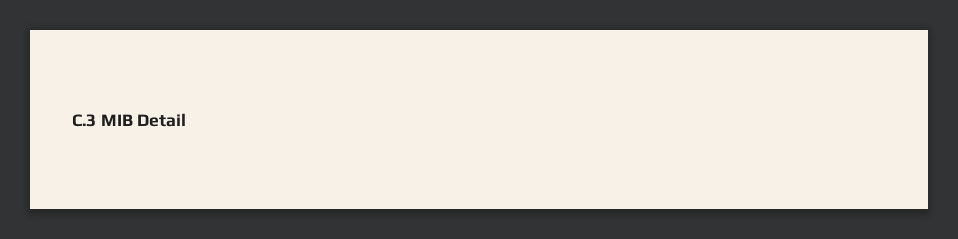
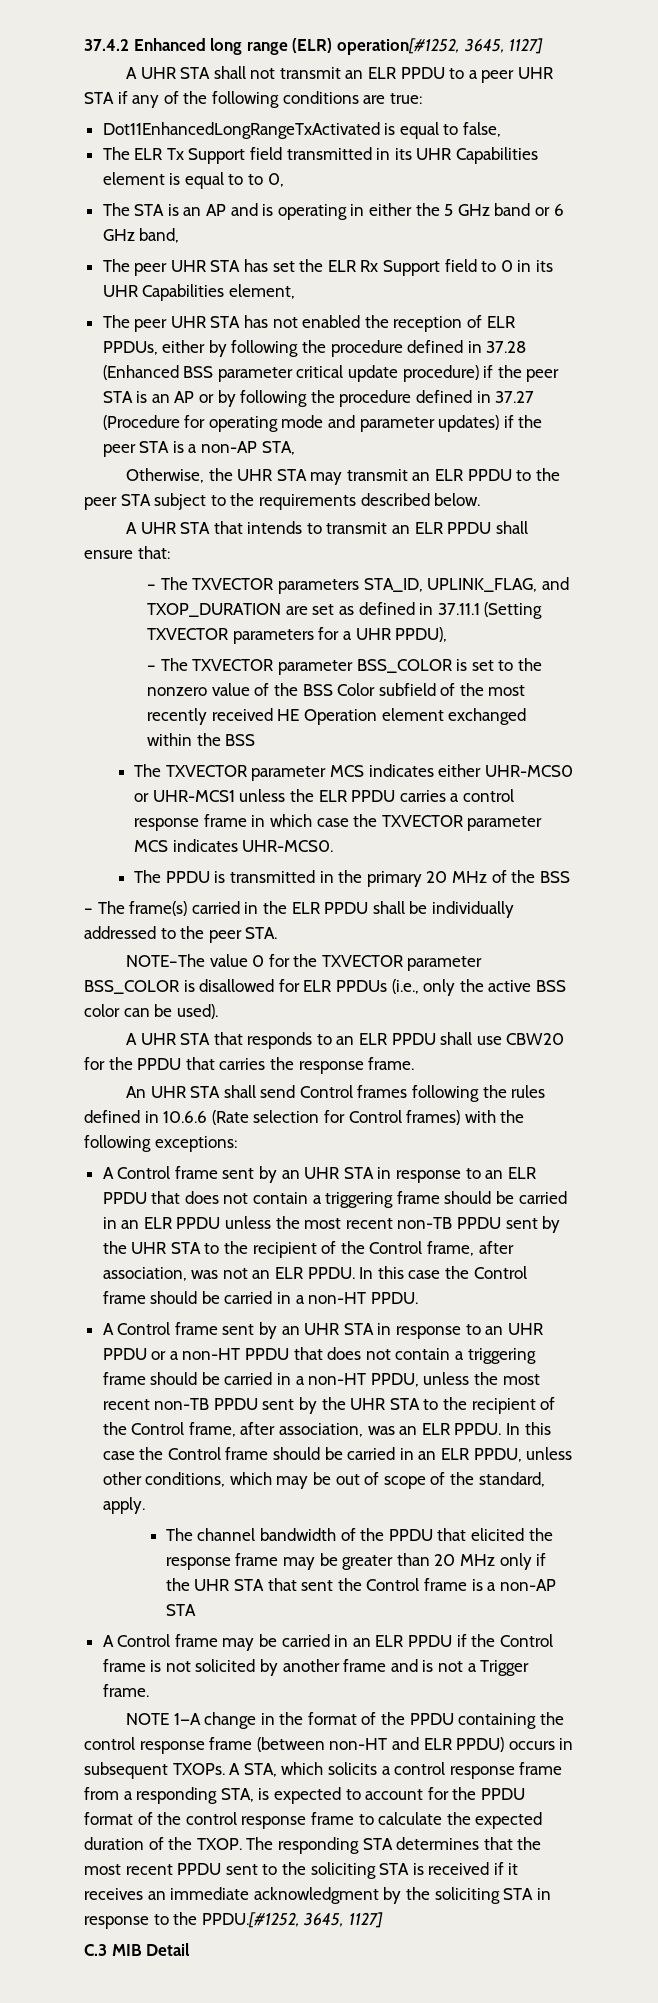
(72, 120) none -> [84,38,544,55] [125,66,553,83] [84,91,422,108] [102,122,502,139] [102,147,538,164] [102,172,284,189] [102,203,564,220] [102,228,180,243] [102,259,553,276] [102,284,295,301] [102,315,515,332] [102,340,527,357] [102,365,560,382] [102,390,535,407] [102,415,543,432] [102,441,295,457] [125,468,560,485] [84,493,481,510] [125,521,528,534] [84,546,170,559] [147,577,569,594] [147,602,543,619] [147,627,448,644] [147,658,542,675] [147,683,526,696] [147,708,527,725] [147,733,256,746] [134,764,573,781] [134,789,515,802] [134,814,543,831] [134,839,334,852] [134,870,570,887] [84,901,514,918] [84,926,278,943] [125,954,483,971] [84,979,566,996] [84,1004,218,1019] [125,1032,565,1049] [84,1057,415,1074] [125,1085,546,1102] [84,1110,525,1125] [84,1135,237,1152] [102,1166,536,1183] [102,1191,567,1208] [102,1216,561,1233] [102,1241,514,1258] [102,1266,527,1281] [102,1291,418,1304] [102,1322,543,1339] [102,1347,536,1364] [102,1372,540,1387] [102,1397,556,1414] [102,1422,551,1437] [102,1447,573,1462] [102,1472,545,1489] [102,1497,145,1514] [165,1528,553,1541] [165,1553,547,1570] [165,1578,556,1591] [165,1604,196,1616] [102,1634,553,1651] [102,1659,530,1676] [102,1684,149,1697] [125,1712,564,1729] [84,1737,574,1754] [84,1762,563,1779] [84,1787,525,1804] [84,1812,543,1829] [84,1837,542,1854] [84,1862,519,1879] [84,1887,551,1904] [84,1912,383,1929] 37.4.2 Enhanced long range (ELR) operation[#1252, 3645, 1127] // A UHR STA shall not transmit an ELR PPDU to a peer UHR STA if any of the following conditions are true: // Dot11EnhancedLongRangeTxActivated is equal to false, // The ELR Tx Support field transmitted in its UHR Capabilities element is equal to to 0, // The STA is an AP and is operating in either the 5 GHz band or 6 GHz band, // The peer UHR STA has set the ELR Rx Support field to 0 in its UHR Capabilities element, // The peer UHR STA has not enabled the reception of ELR PPDUs, either by following the procedure defined in 37.28 (Enhanced BSS parameter critical update procedure) if the peer STA is an AP or by following the procedure defined in 37.27 (Procedure for operating mode and parameter updates) if the peer STA is a non-AP STA, // Otherwise, the UHR STA may transmit an ELR PPDU to the peer STA subject to the requirements described below. // A UHR STA that intends to transmit an ELR PPDU shall ensure that: // – The TXVECTOR parameters STA_ID, UPLINK_FLAG, and TXOP_DURATION are set as defined in 37.11.1 (Setting TXVECTOR parameters for a UHR PPDU), // – The TXVECTOR parameter BSS_COLOR is set to the nonzero value of the BSS Color subfield of the most recently received HE Operation element exchanged within the BSS // The TXVECTOR parameter MCS indicates either UHR-MCS0 or UHR-MCS1 unless the ELR PPDU carries a control response frame in which case the TXVECTOR parameter MCS indicates UHR-MCS0. // The PPDU is transmitted in the primary 20 MHz of the BSS // – The frame(s) carried in the ELR PPDU shall be individually addressed to the peer STA. // NOTE–The value 0 for the TXVECTOR parameter BSS_COLOR is disallowed for ELR PPDUs (i.e., only the active BSS color can be used). // A UHR STA that responds to an ELR PPDU shall use CBW20 for the PPDU that carries the response frame. // An UHR STA shall send Control frames following the rules defined in 10.6.6 (Rate selection for Control frames) with the following exceptions: // A Control frame sent by an UHR STA in response to an ELR PPDU that does not contain a triggering frame should be carried in an ELR PPDU unless the most recent non-TB PPDU sent by the UHR STA to the recipient of the Control frame, after association, was not an ELR PPDU. In this case the Control frame should be carried in a non-HT PPDU. // A Control frame sent by an UHR STA in response to an UHR PPDU or a non-HT PPDU that does not contain a triggering frame should be carried in a non-HT PPDU, unless the most recent non-TB PPDU sent by the UHR STA to the recipient of the Control frame, after association, was an ELR PPDU. In this case the Control frame should be carried in an ELR PPDU, unless other conditions, which may be out of scope of the standard, apply. // The channel bandwidth of the PPDU that elicited the response frame may be greater than 20 MHz only if the UHR STA that sent the Control frame is a non-AP STA // A Control frame may be carried in an ELR PPDU if the Control frame is not solicited by another frame and is not a Trigger frame. // NOTE 1—A change in the format of the PPDU containing the control response frame (between non-HT and ELR PPDU) occurs in subsequent TXOPs. A STA, which solicits a control response frame from a responding STA, is expected to account for the PPDU format of the control response frame to calculate the expected duration of the TXOP. The responding STA determines that the most recent PPDU sent to the soliciting STA is received if it receives an immediate acknowledgment by the soliciting STA in response to the PPDU.[#1252, 3645, 1127] //

